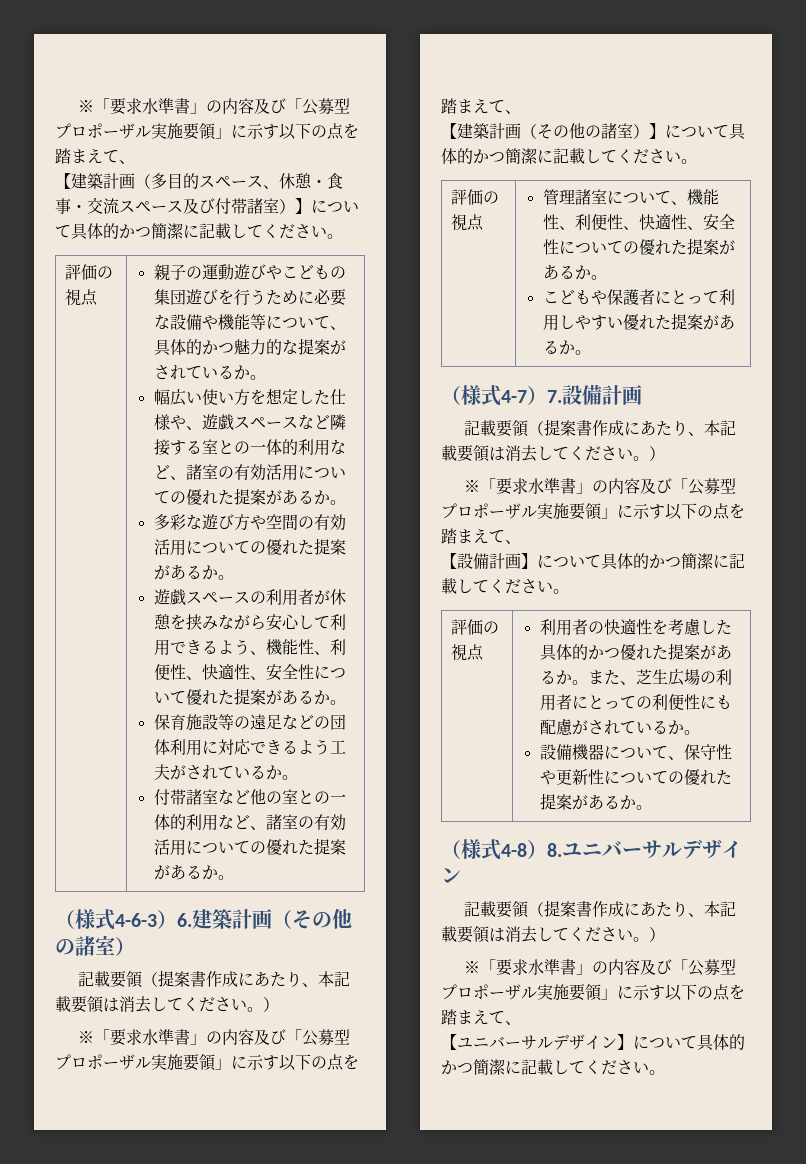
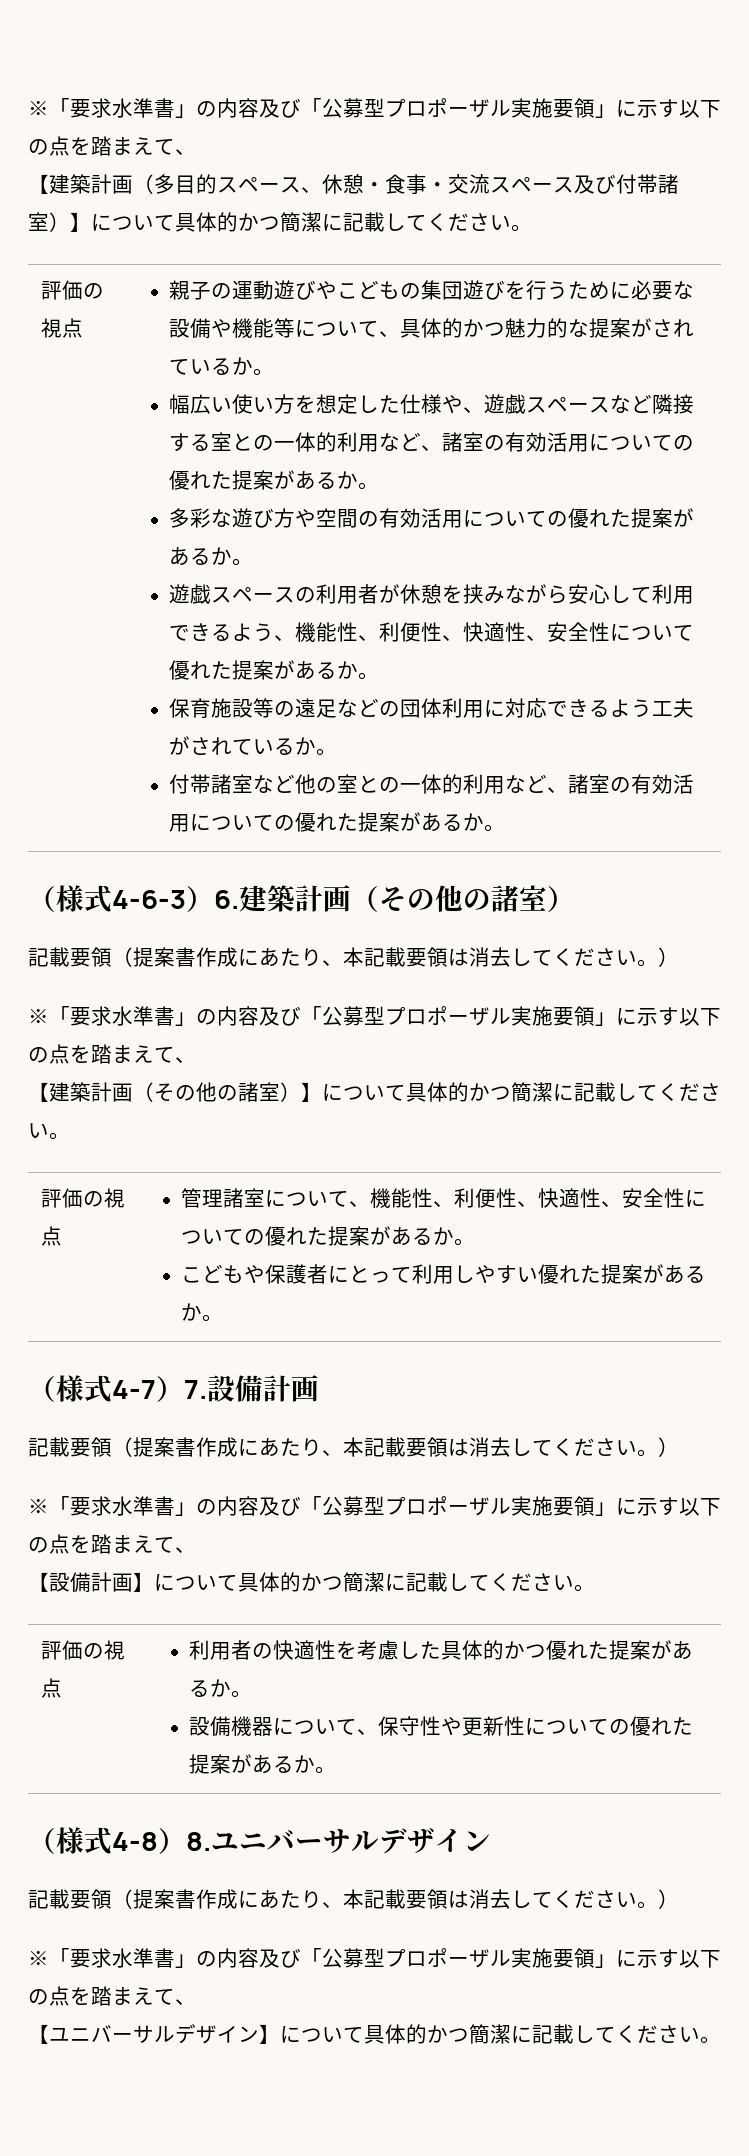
[587,669,732,686] [539,694,732,711] [539,718,700,736] また、芝生広場の利用者にとっての利便性にも配慮がされているか。 -> (253, 1694) none

